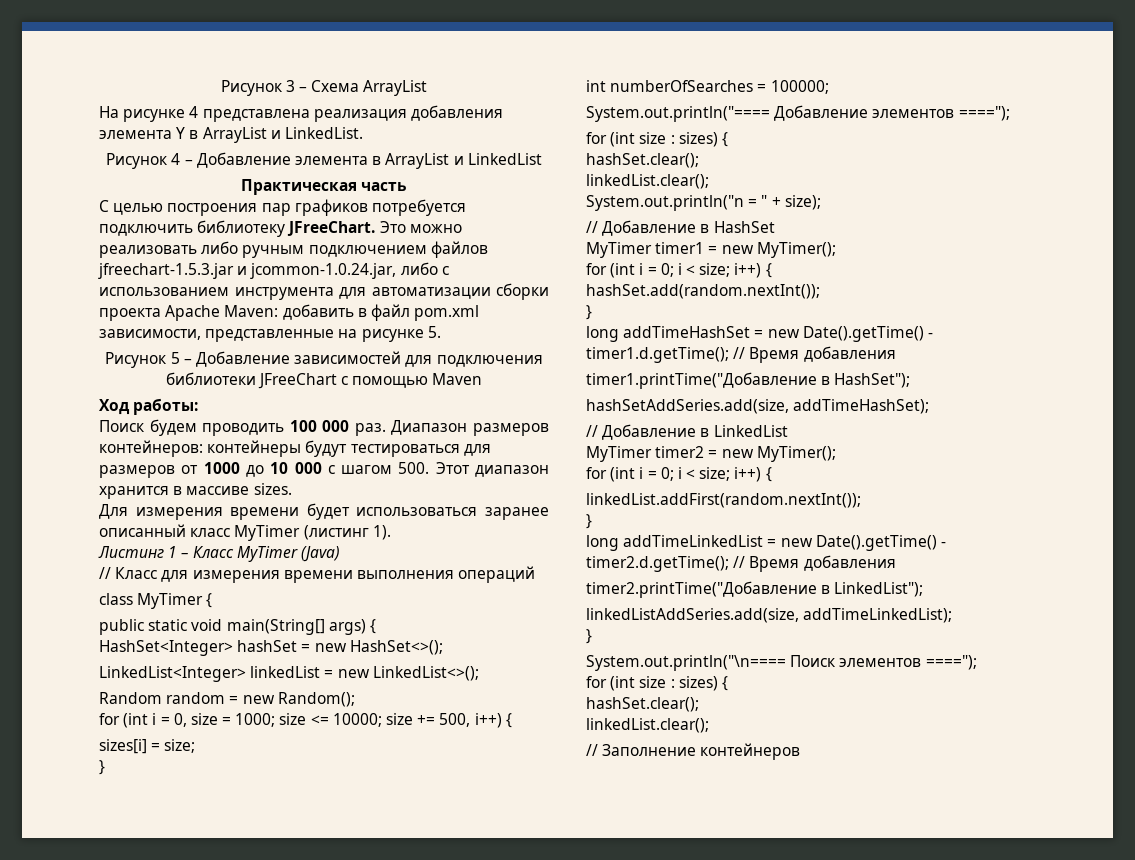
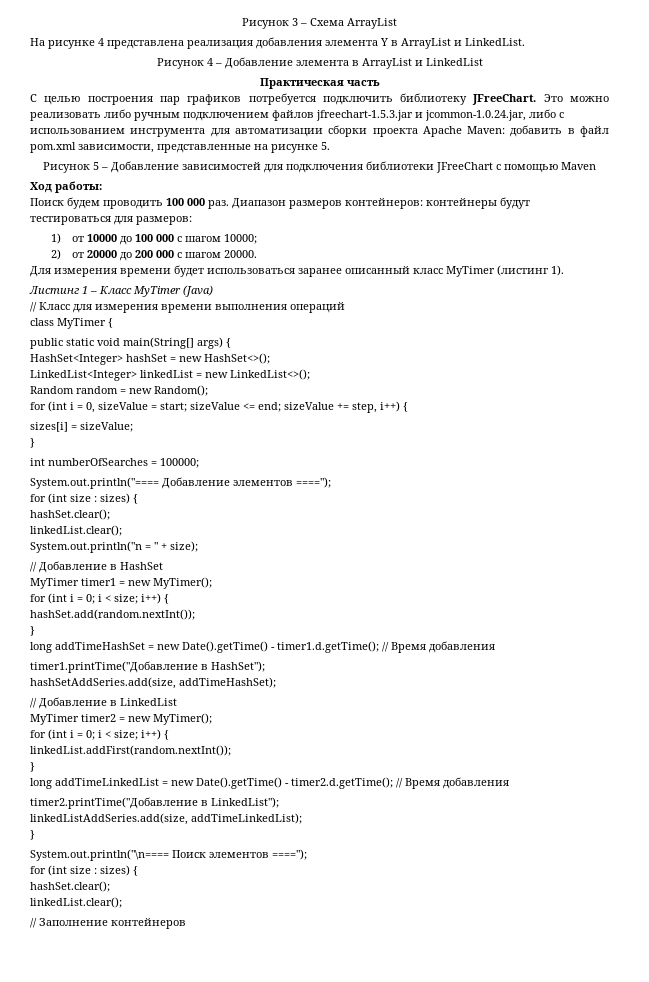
[99,462,549,478] [99,483,292,499] размеров от 1000 до 10 000 с шагом 500. Этот диапазон хранится в массиве sizes. -> [136,216,192,225] [50,233,257,245] [50,249,257,261] размеров: // 1) от 10000 до 100 000 с шагом 10000; // 2) от 20000 до 200 000 с шагом 20000.
[190,713,471,727] size = 1000; size <= 10000; size += 500, -> [98,402,377,413] sizeValue = start; sizeValue <= end; sizeValue += step,
[164,739,196,753] size; -> [80,422,133,432] sizeValue;

